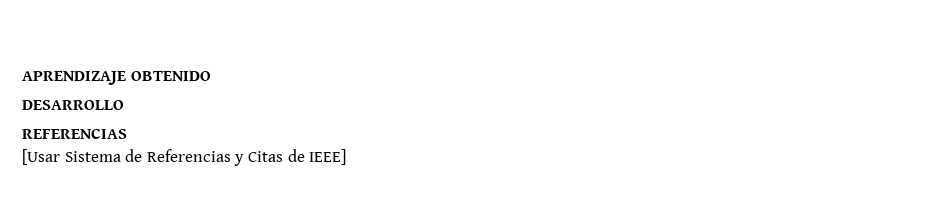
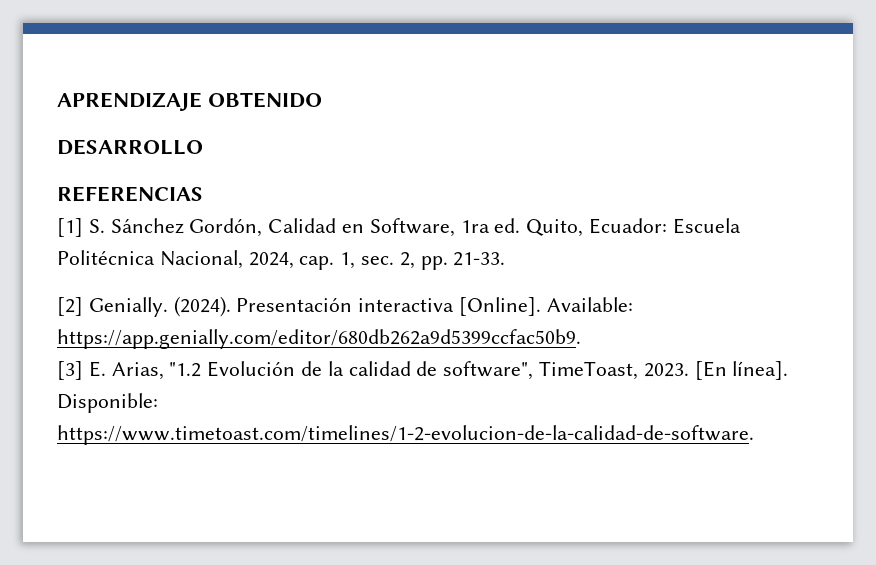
[22,149,347,166] [Usar Sistema de Referencias y Citas de IEEE] -> [57,218,741,237] [57,250,506,270] [57,296,633,317] [57,329,581,349] [57,361,789,380] [57,393,158,413] [57,425,754,445] [1] S. Sánchez Gordón, Calidad en Software, 1ra ed. Quito, Ecuador: Escuela Politécnica Nacional, 2024, cap. 1, sec. 2, pp. 21-33. // [2] Genially. (2024). Presentación interactiva [Online]. Available: https://app.genially.com/editor/680db262a9d5399ccfac50b9. // [3] E. Arias, "1.2 Evolución de la calidad de software", TimeToast, 2023. [En línea]. Disponible: https://www.timetoast.com/timelines/1-2-evolucion-de-la-calidad-de-software.

